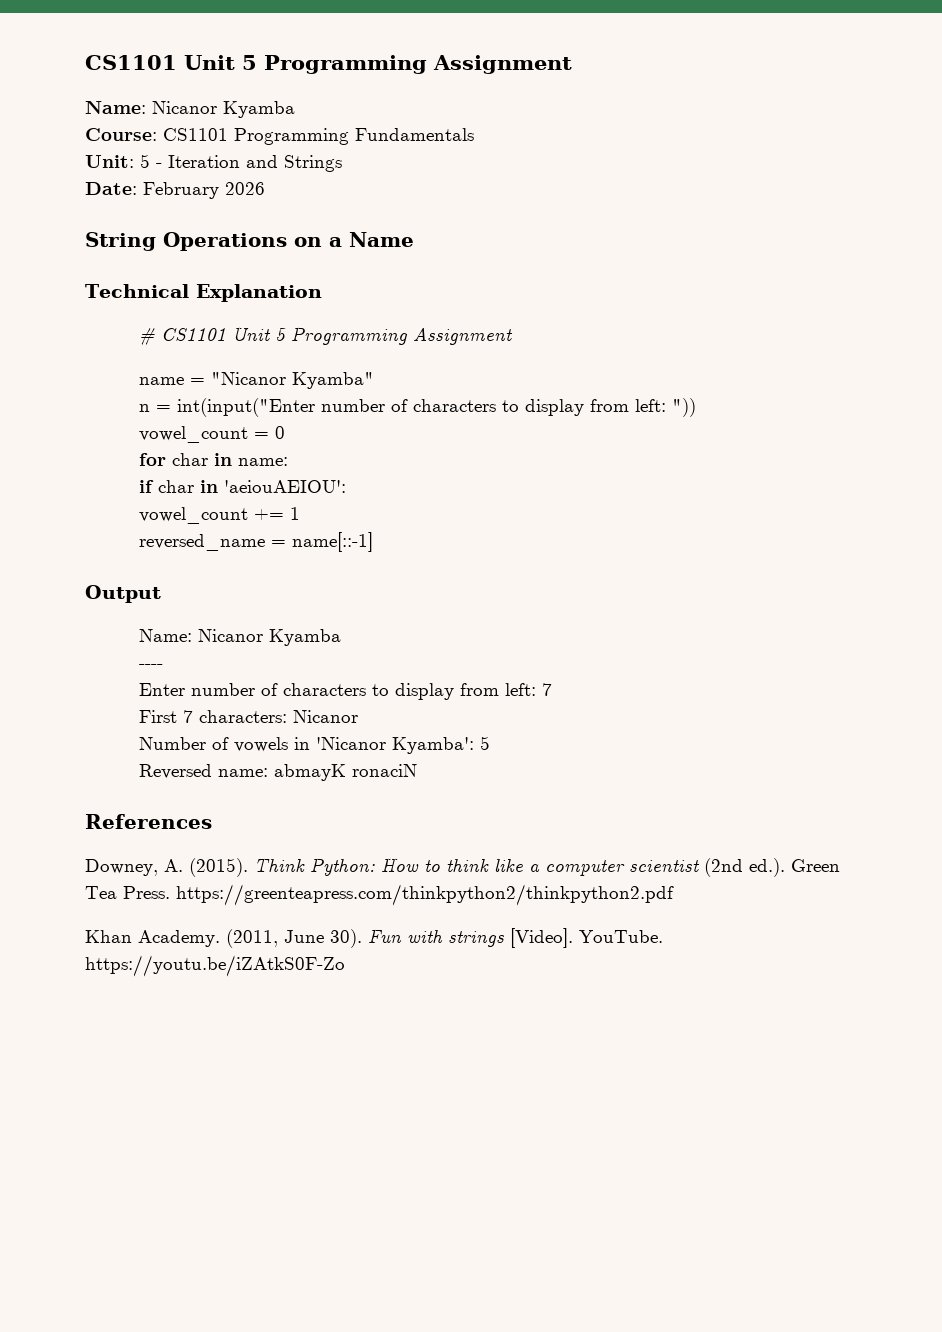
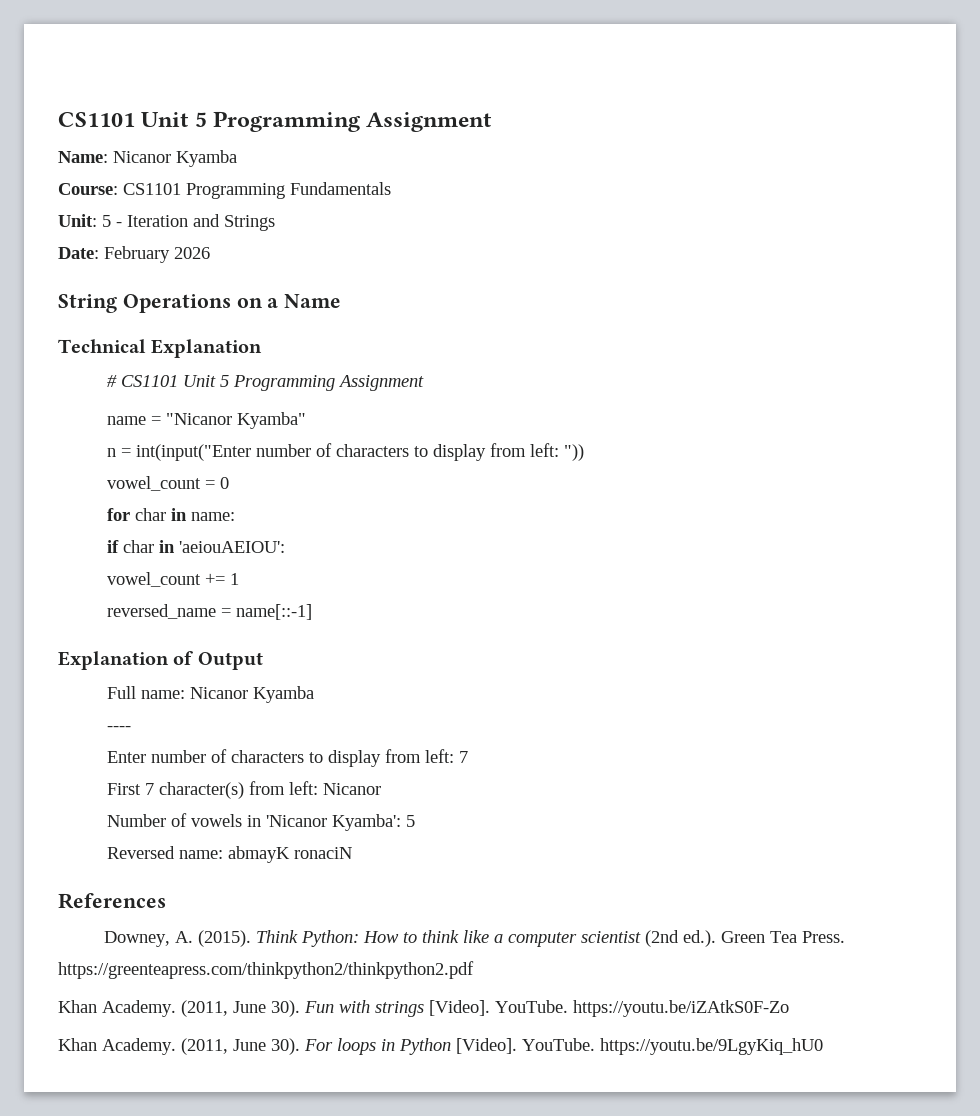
(374, 542) none -> [58,651,194,670] Explanation of
[139,629,193,642] Name: -> [106,686,185,699] Full name:
[199,710,288,723] characters: -> [158,781,318,799] character(s) from left:
(345, 966) none -> [58,1038,823,1055] // Khan Academy. (2011, June 30). For loops in Python [Video]. YouTube. https://youtu.be/9LgyKiq_hU0

